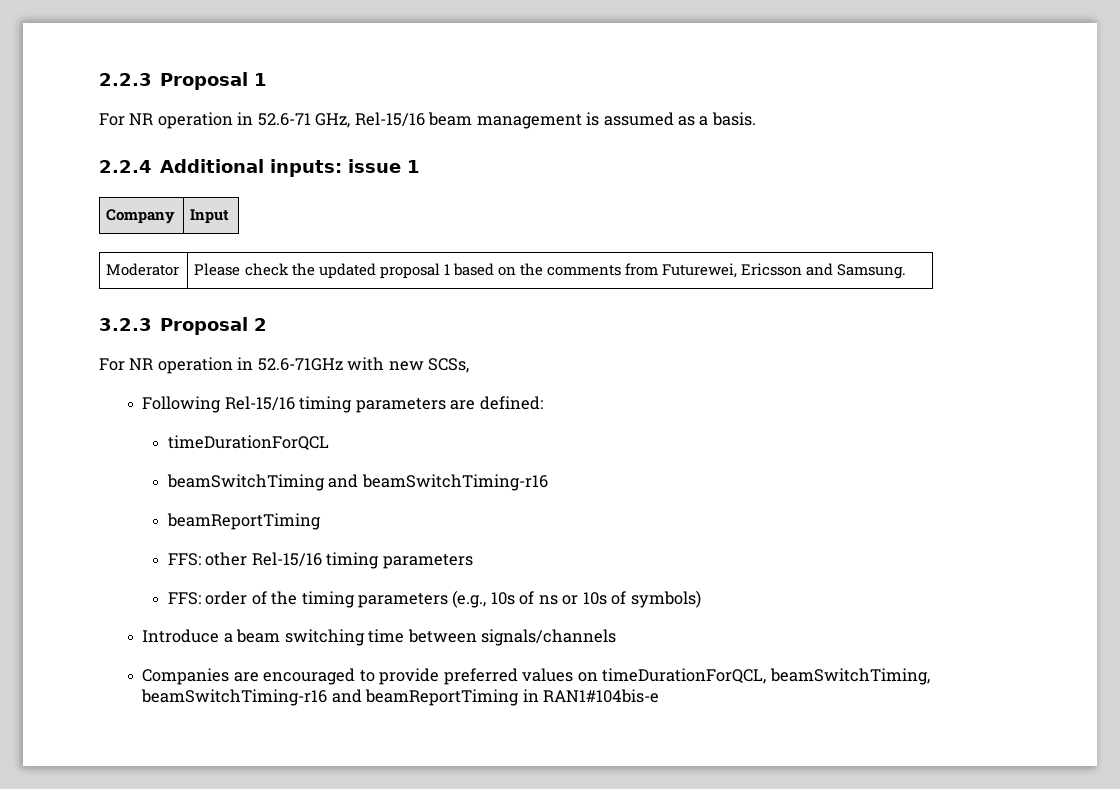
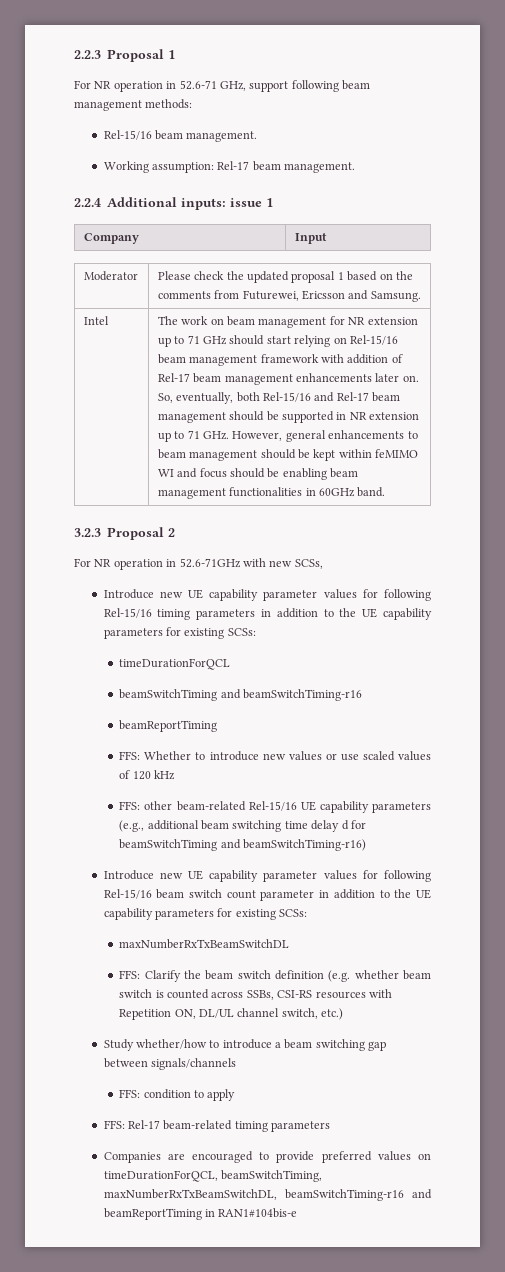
[354,112,756,129] Rel-15/16 beam management is assumed as a basis. -> [249,80,370,92] [74,99,193,111] [103,130,258,142] [103,161,356,173] support following beam management methods: // Rel-15/16 beam management. // Working assumption: Rel-17 beam management.
(907, 271) none -> [83,316,109,325] [157,316,418,328] [157,335,398,347] [157,354,403,366] [157,373,419,385] [157,392,401,404] [157,411,420,423] [157,430,418,442] [157,449,419,461] [157,468,359,480] [157,487,386,499] // Intel | The work on beam management for NR extension up to 71 GHz should start relying on Rel-15/16 beam management framework with addition of Rel-17 beam management enhancements later on. So, eventually, both Rel-15/16 and Rel-17 beam management should be supported in NR extension up to 71 GHz. However, general enhancements to beam management should be kept within feMIMO WI and focus should be enabling beam management functionalities in 60GHz band.
[142,396,543,413] Following Rel-15/16 timing parameters are defined: -> [103,589,432,601] [103,608,432,620] [103,627,256,639] Introduce new UE capability parameter values for following Rel-15/16 timing parameters in addition to the UE capability parameters for existing SCSs:
[205,552,473,569] [167,590,701,608] [142,629,220,643] other Rel-15/16 timing parameters // FFS: order of the timing parameters (e.g., 10s of ns or 10s of symbols) // Introduce -> [144,751,431,761] [119,770,176,780] [119,801,432,813] [119,820,366,832] [119,839,367,851] [103,870,432,882] [103,889,431,901] [103,908,308,920] [119,939,290,949] [119,970,432,982] [119,989,392,1000] [119,1008,344,1020] [103,1039,272,1051] Whether to introduce new values or use scaled values of 120 kHz // FFS: other beam-related Rel-15/16 UE capability parameters (e.g., additional beam switching time delay d for beamSwitchTiming and beamSwitchTiming-r16) // Introduce new UE capability parameter values for following Rel-15/16 beam switch count parameter in addition to the UE capability parameters for existing SCSs: // maxNumberRxTxBeamSwitchDL // FFS: Clarify the beam switch definition (e.g. whether beam switch is counted across SSBs, CSI-RS resources with Repetition ON, DL/UL channel switch, etc.) // Study whether/how to introduce
[368,629,405,643] time -> [368,1041,387,1051] gap
(617, 637) none -> [119,1089,236,1101] [103,1120,331,1132] // FFS: condition to apply // FFS: Rel-17 beam-related timing parameters
(930, 676) none -> [103,1189,277,1200] maxNumberRxTxBeamSwitchDL,

